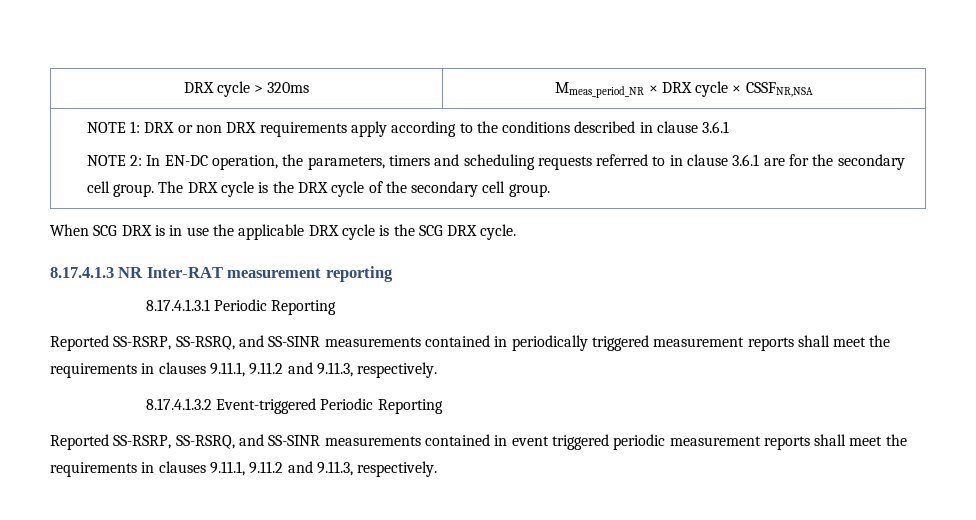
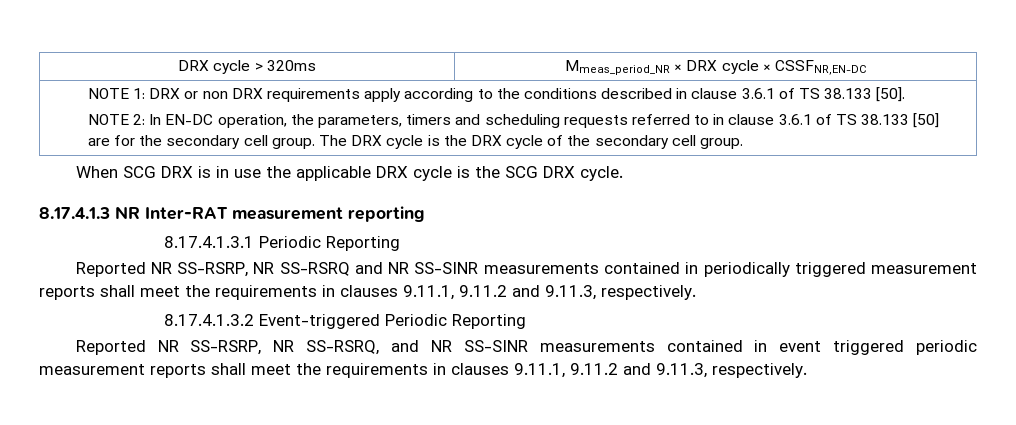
[745,82,813,97] CSSFNR,NSA -> [774,60,866,75] CSSFNR,EN-DC
(730, 127) none -> [778,87,906,102] of TS 38.133 [50].
(760, 160) none -> [815,113,940,128] of TS 38.133 [50]
[113,335,264,350] SS-RSRP, SS-RSRQ, and -> [150,262,410,277] NR SS-RSRP, NR SS-RSRQ and NR
[113,434,264,449] SS-RSRP, SS-RSRQ, and -> [157,340,452,355] NR SS-RSRP, NR SS-RSRQ, and NR

